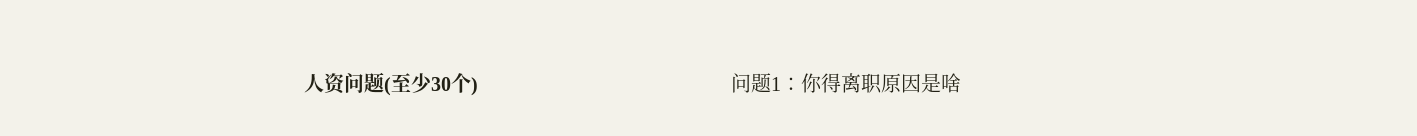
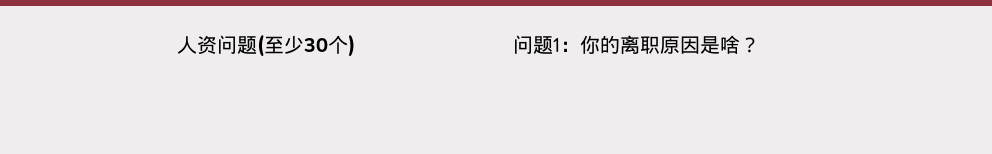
[821,73,841,93] 得 -> [600,35,620,54] 的
(961, 83) none -> [740,37,760,53] ？

